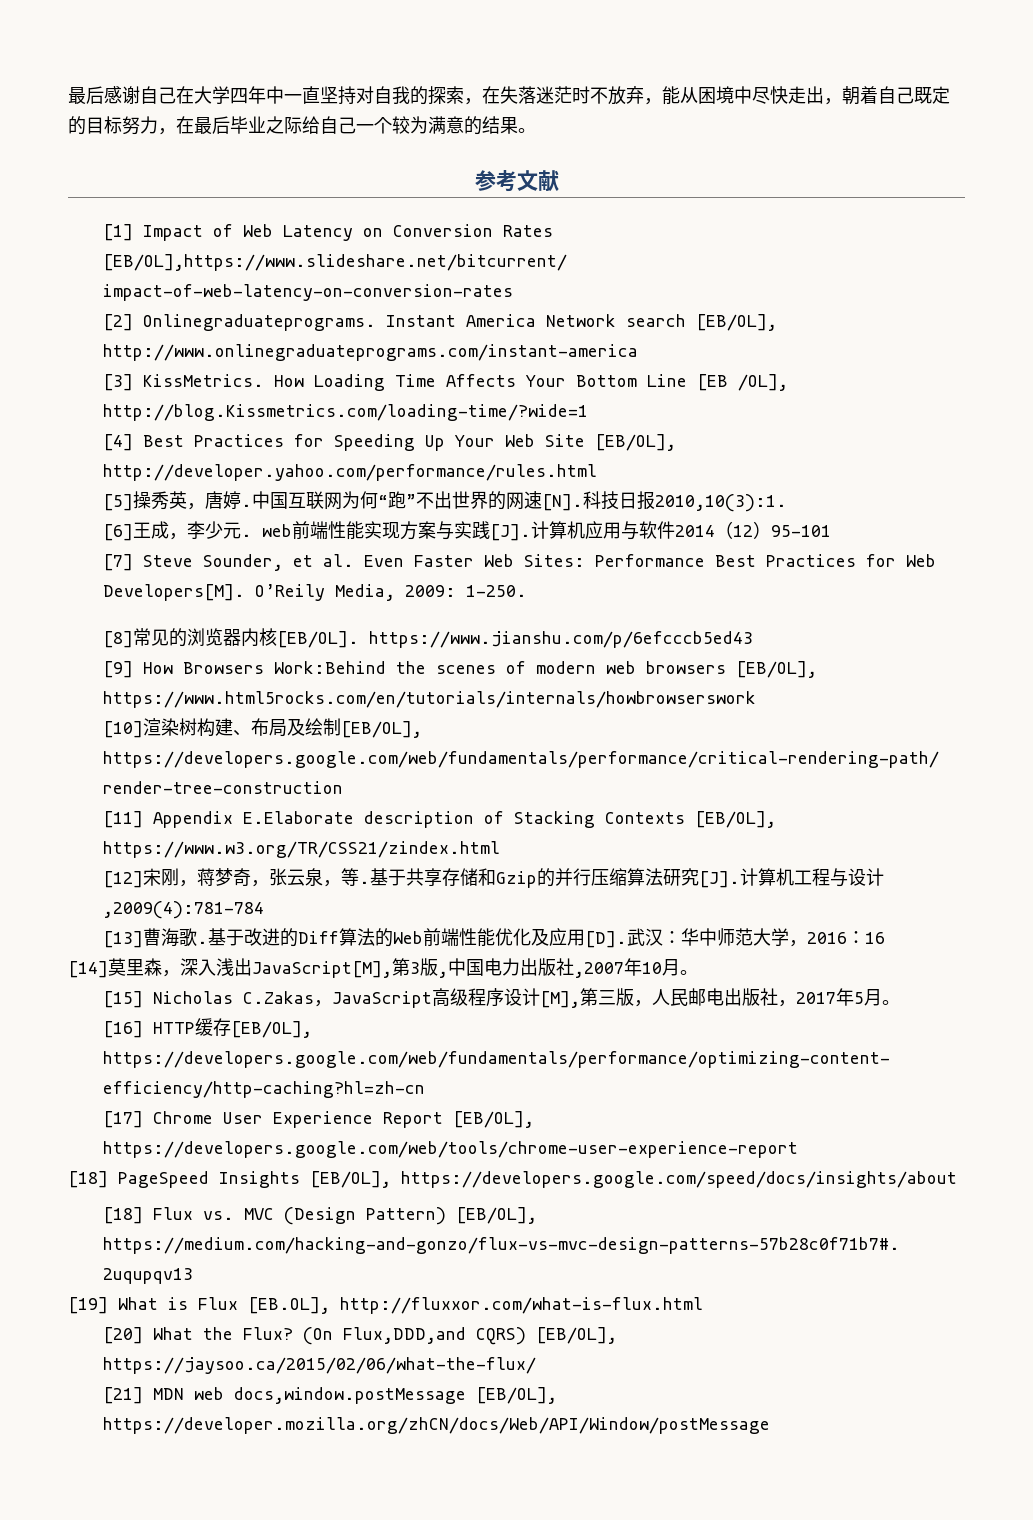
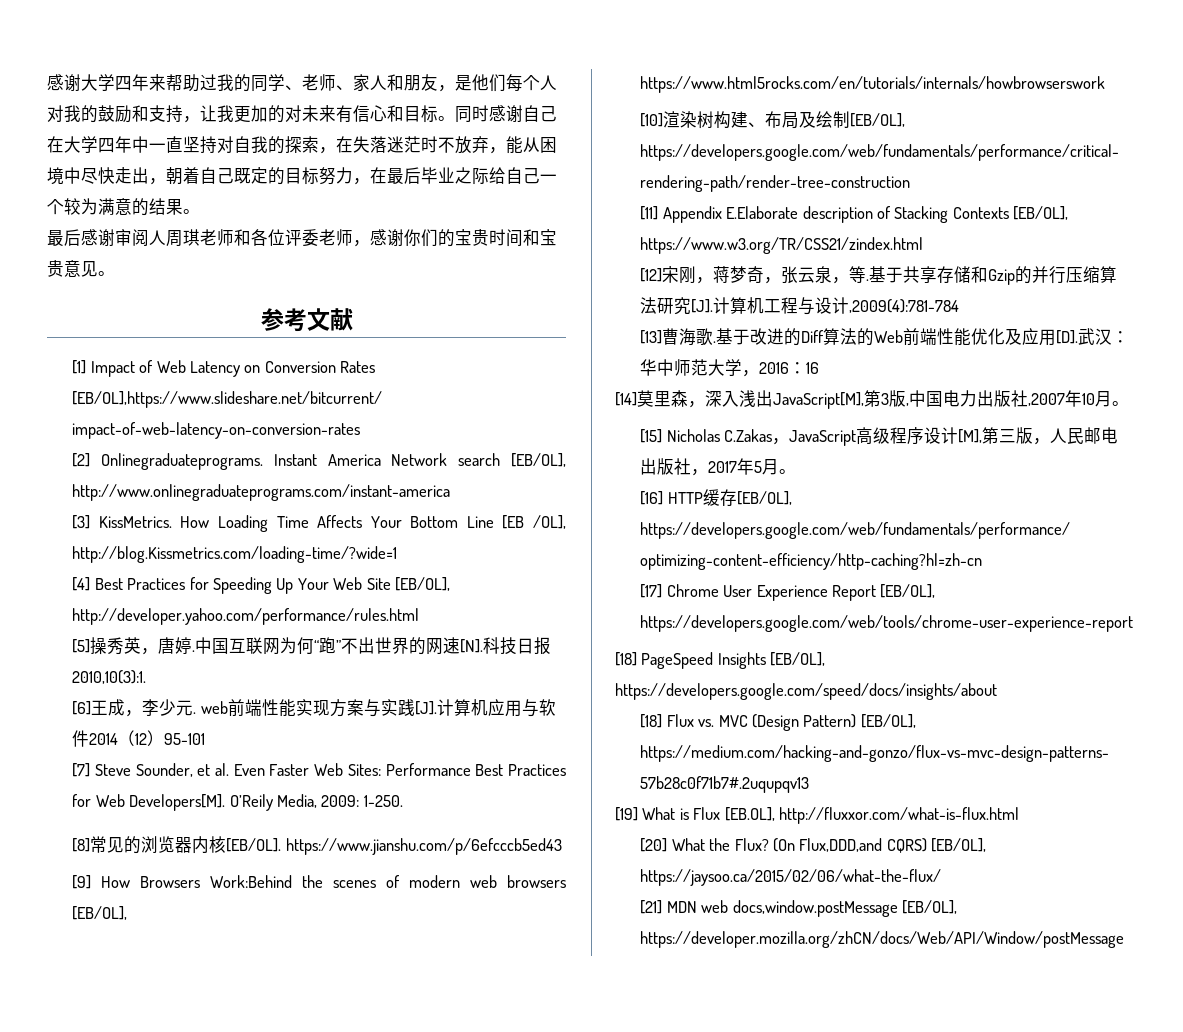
[68,86,104,104] 最后 -> [47,74,557,92] [47,105,489,123] 感谢大学四年来帮助过我的同学、老师、家人和朋友，是他们每个人对我的鼓励和支持，让我更加的对未来有信心和目标。同时
(536, 130) none -> [47,229,557,247] [47,260,115,277] // 最后感谢审阅人周琪老师和各位评委老师，感谢你们的宝贵时间和宝贵意见。

